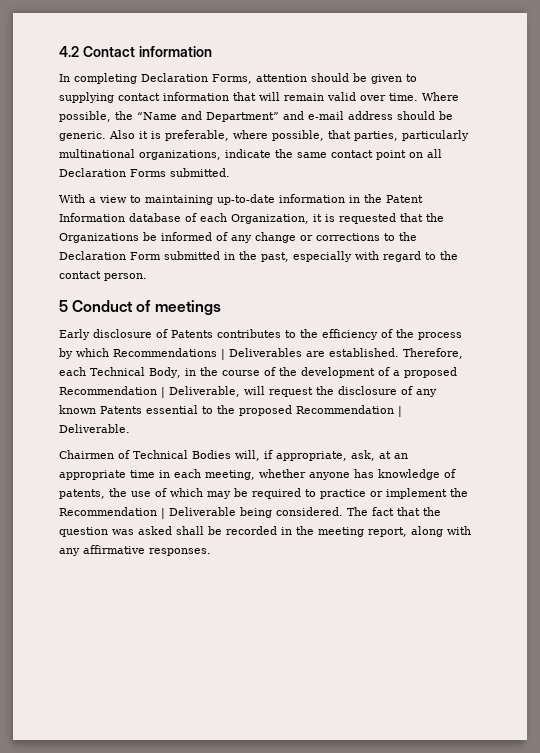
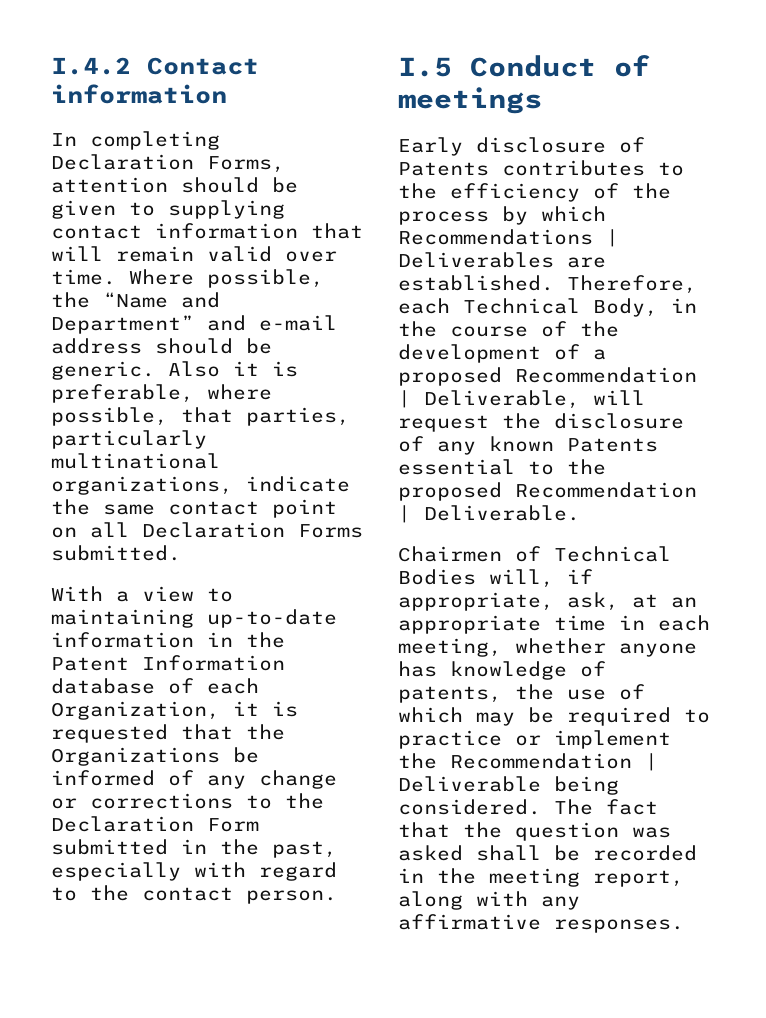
[59,46,79,57] 4.2 -> [51,57,131,75] I.4.2
[59,300,68,312] 5 -> [398,57,452,77] I.5

